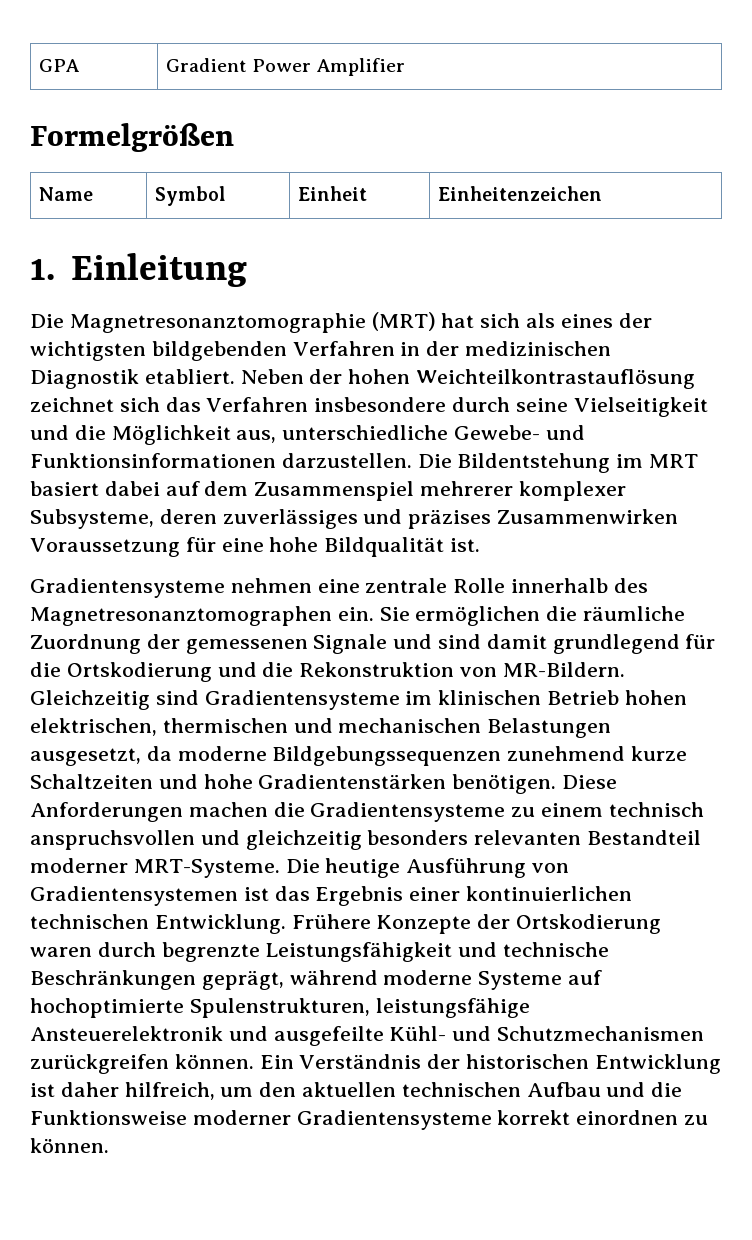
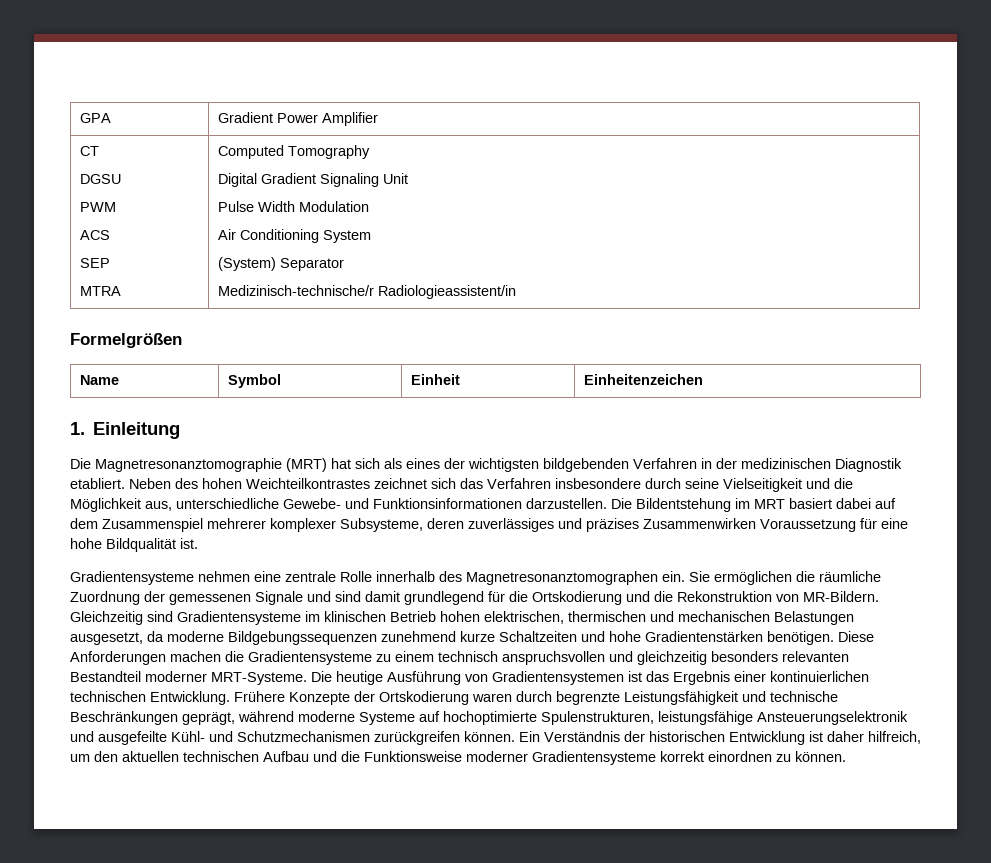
(405, 67) none -> [80,146,100,156] [80,174,122,184] [80,202,117,212] [80,230,111,240] [80,258,111,268] [80,286,122,296] [218,145,371,159] [218,173,409,187] [218,201,370,212] [218,229,372,243] [218,257,345,271] [218,285,517,299] // CT // DGSU // PWM // ACS // SEP // MTRA | Computed Tomography // Digital Gradient Signaling Unit // Pulse Width Modulation // Air Conditioning System // (System) Separator // Medizinisch-technische/r Radiologieassistent/in
[309,369,696,389] der hohen Weichteilkontrastauflösung -> [175,478,370,489] des hohen Weichteilkontrastes
[30,1026,223,1041] Ansteuerelektronik -> [757,711,908,725] Ansteuerungselektronik

